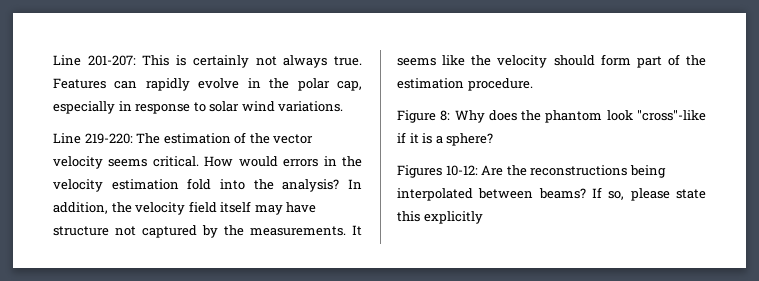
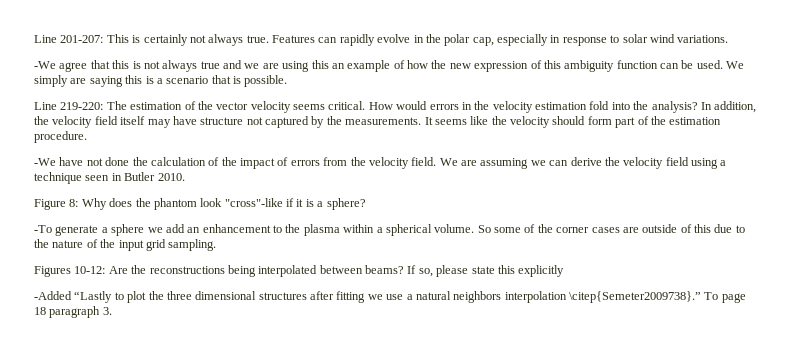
(344, 106) none -> [34,60,745,72] [34,75,288,87] // -We agree that this is not always true and we are using this an example of how the new expression of this ambiguity function can be used. We simply are saying this is a scenario that is possible.
(533, 84) none -> [34,157,727,169] [34,172,185,184] // -We have not done the calculation of the impact of errors from the velocity field. We are assuming we can derive the velocity field using a technique seen in Butler 2010.
(494, 139) none -> [34,224,745,236] [34,239,217,251] // -To generate a sphere we add an enhancement to the plasma within a spherical volume. So some of the corner cases are outside of this due to the nature of the input grid sampling.
(483, 217) none -> [34,291,746,303] [34,306,112,318] // -Added “Lastly to plot the three dimensional structures after fitting we use a natural neighbors interpolation \citep{Semeter2009738}.” To page 18 paragraph 3.

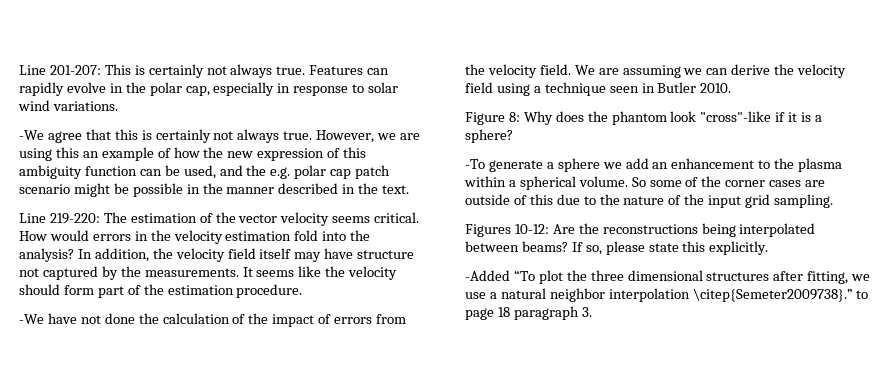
[143,60,242,72] not always true and -> [155,129,375,143] certainly not always true. However,
[696,60,745,69] [34,75,288,87] used. We simply are saying this is a scenario that is possible. -> [183,165,391,179] [19,183,410,197] used, and the e.g. polar cap patch scenario might be possible in the manner described in the text.
[518,265,565,277] explicitly -> [709,241,769,255] explicitly.
[74,291,124,303] “Lastly to -> [513,270,535,281] “To
[336,291,366,303] fitting -> [807,271,849,284] fitting,
[453,291,502,303] neighbors -> [549,288,605,302] neighbor
[704,292,719,300] To -> [856,290,869,299] to

